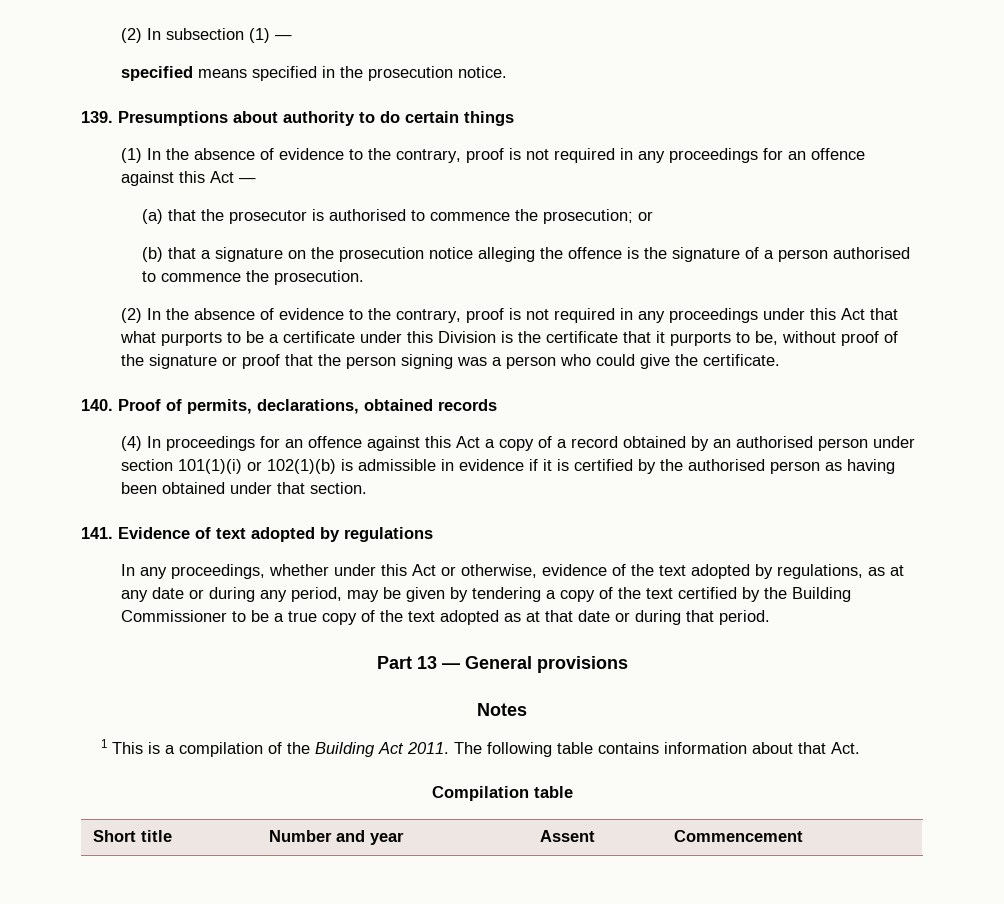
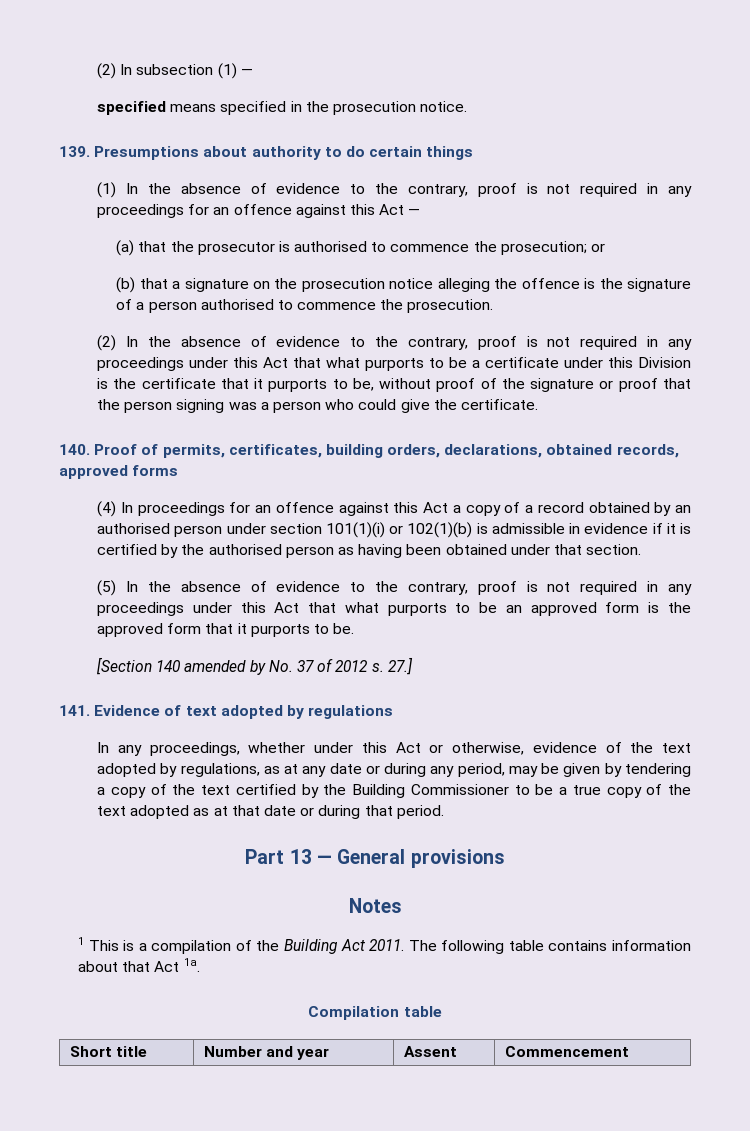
[257,399,497,414] declarations, obtained records -> [228,444,679,458] [59,465,179,479] certificates, building orders, declarations, obtained records, approved forms
(368, 488) none -> [97,580,692,596] [97,602,691,616] [97,623,355,637] [97,657,413,675] // (5) In the absence of evidence to the contrary, proof is not required in any proceedings under this Act that what purports to be an approved form is the approved form that it purports to be. // [Section 140 amended by No. 37 of 2012 s. 27.]
[831,742,861,754] Act. -> [154,958,200,972] Act 1a.

